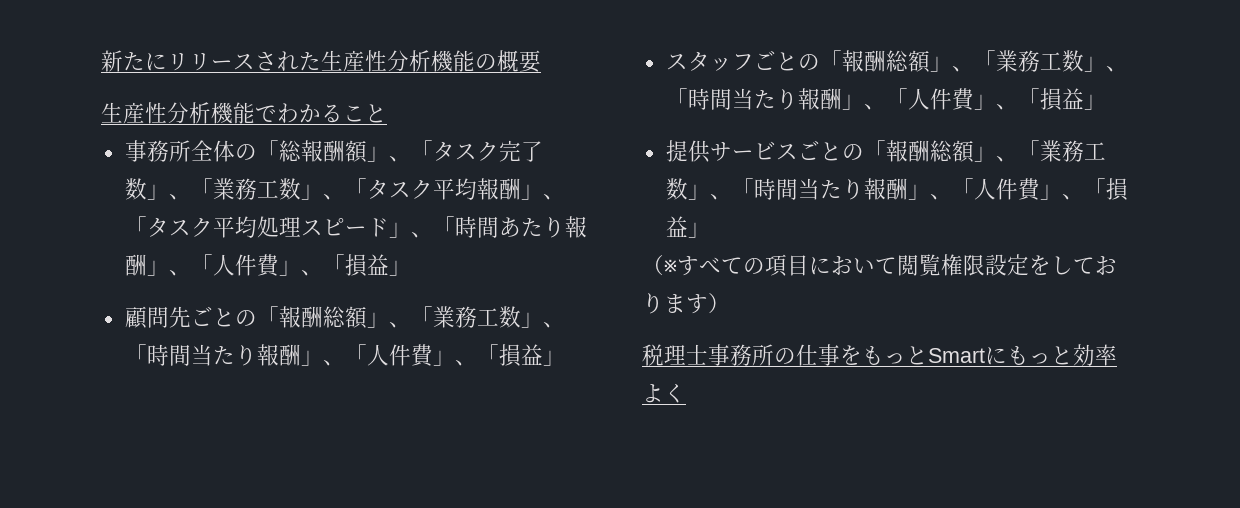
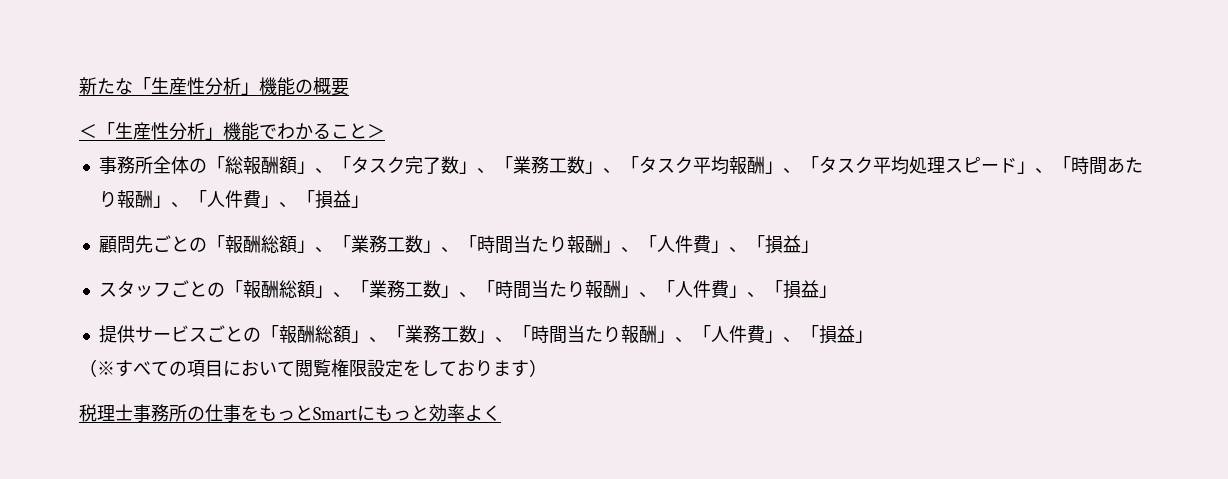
[145,50,431,72] にリリースされた生産性分析 -> [115,77,259,95] な「生産性分析」
[101,102,211,124] 生産性分析 -> [79,122,223,140] ＜「生産性分析」
(387, 113) none -> [367,124,385,138] ＞

